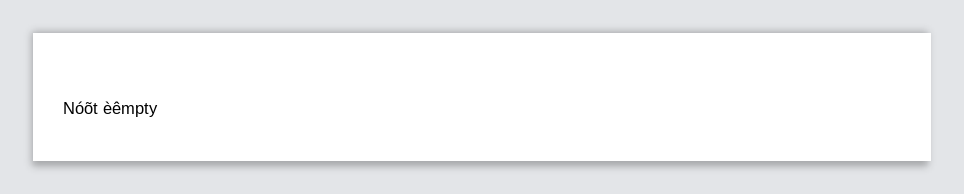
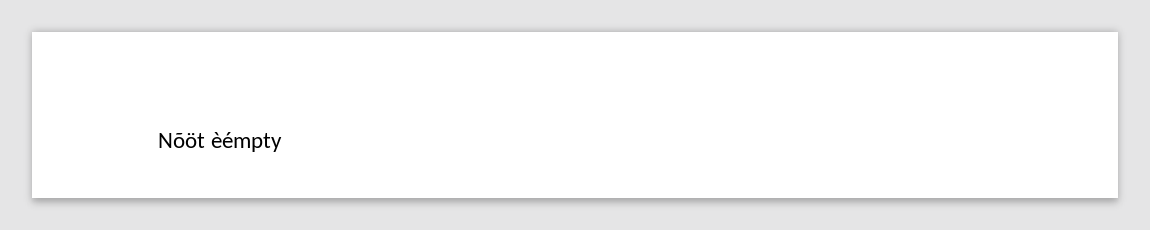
[63,101,158,117] Nóõt èêmpty -> [158,132,283,152] Nõöt èémpty

